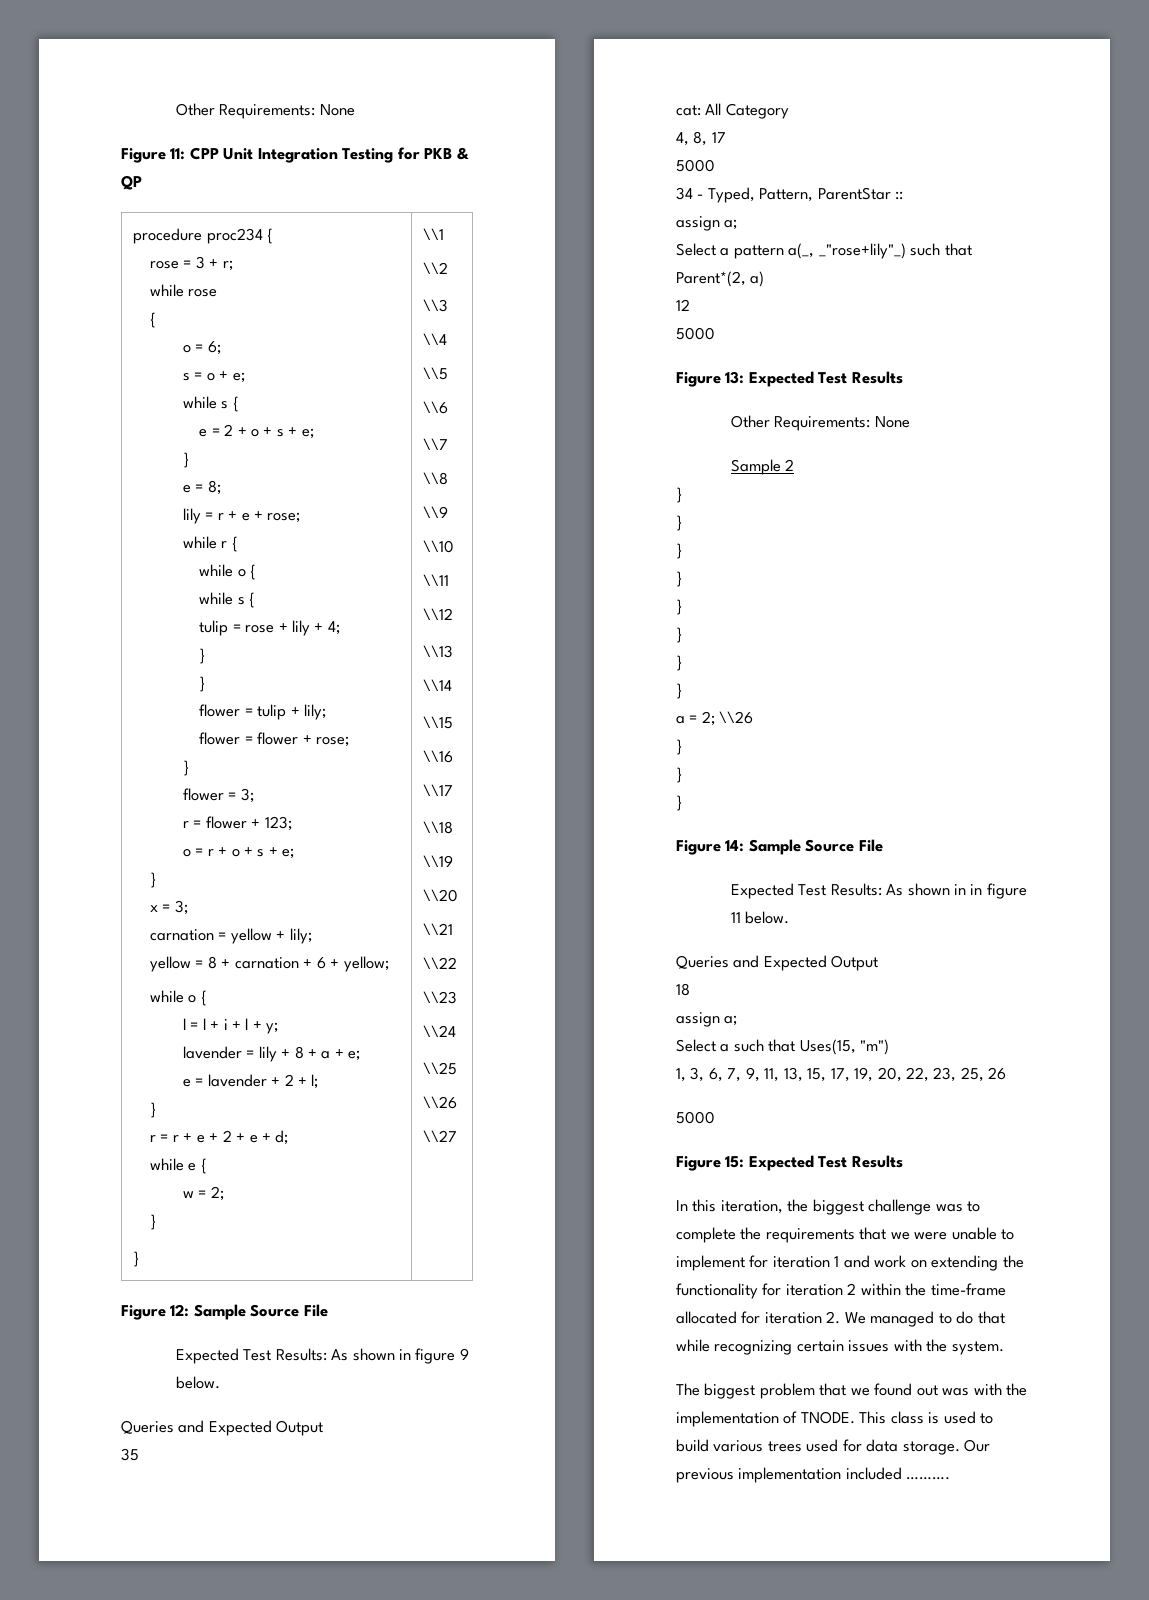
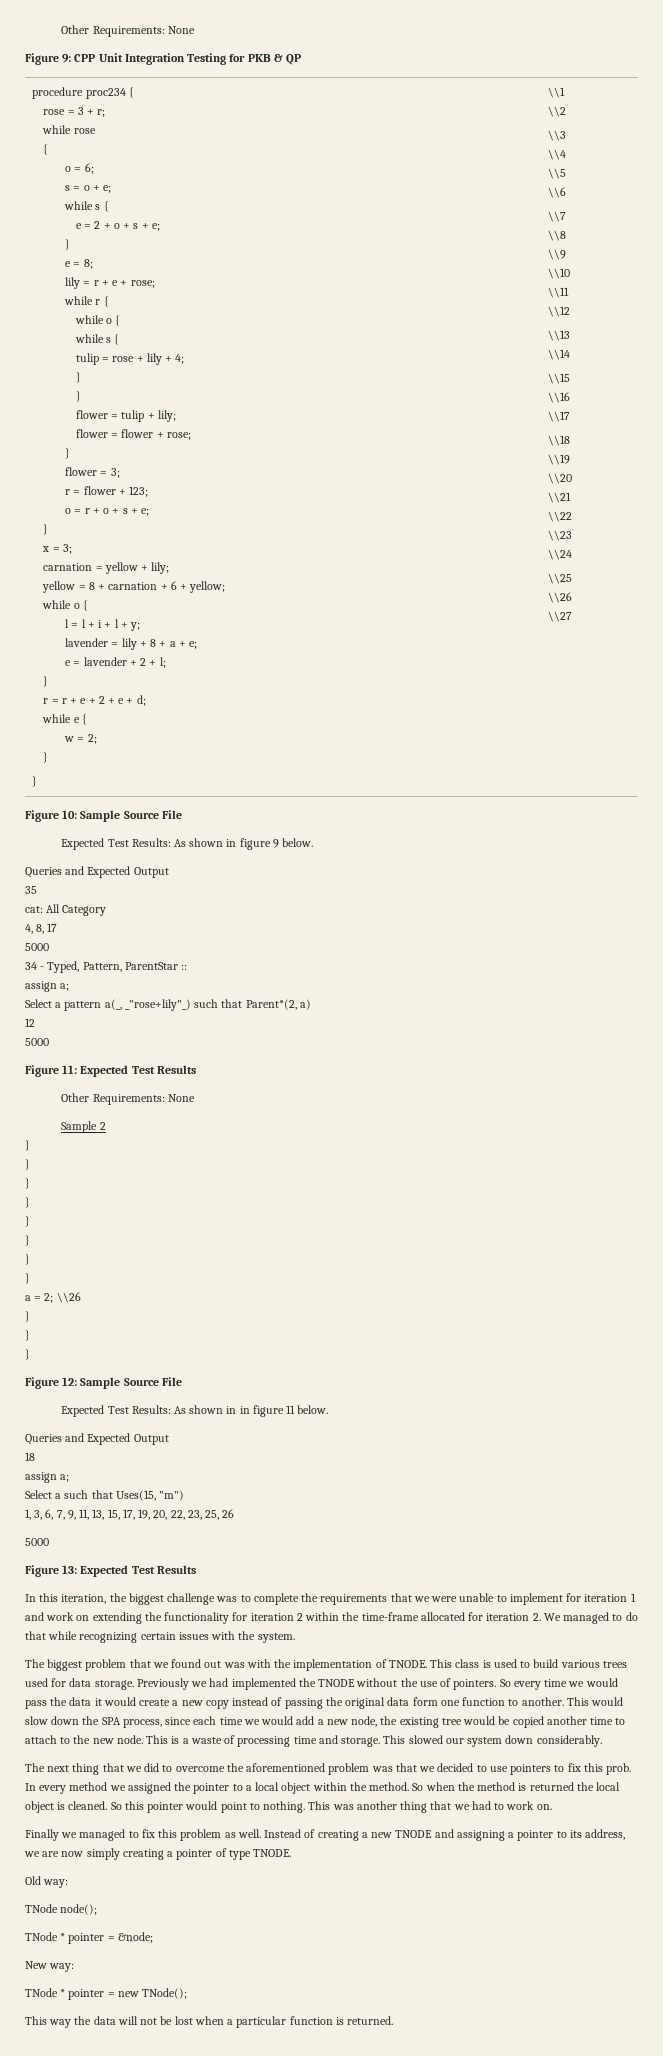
[170,148,186,160] 11: -> [62,54,72,63] 9:
[170,1304,190,1317] 12: -> [62,810,78,819] 10:
[725,371,745,384] 13: -> [62,1065,78,1074] 11:
[725,840,745,852] 14: -> [62,1377,78,1386] 12:
[725,1156,745,1168] 15: -> [62,1565,78,1574] 13:
[964,1439,991,1452] [676,1467,951,1483] Our previous implementation included ………. -> [136,1678,618,1690] [25,1697,624,1709] [25,1716,626,1728] [25,1735,602,1747] [25,1763,632,1775] [25,1782,621,1794] [25,1801,552,1813] [25,1829,626,1841] [24,1848,292,1860] [25,1876,69,1888] [25,1904,98,1915] [25,1932,153,1944] [25,1961,75,1972] [25,1988,188,2000] [25,2016,394,2028] Previously we had implemented the TNODE without the use of pointers. So every time we would pass the data it would create a new copy instead of passing the original data form one function to another. This would slow down the SPA process, since each time we would add a new node, the existing tree would be copied another time to attach to the new node. This is a waste of processing time and storage. This slowed our system down considerably. // The next thing that we did to overcome the aforementioned problem was that we decided to use pointers to fix this prob. In every method we assigned the pointer to a local object within the method. So when the method is returned the local object is cleaned. So this pointer would point to nothing. This was another thing that we had to work on. // Finally we managed to fix this problem as well. Instead of creating a new TNODE and assigning a pointer to its address, we are now simply creating a pointer of type TNODE. // Old way: // TNode node(); // TNode * pointer = &node; // New way: // TNode * pointer = new TNode(); // This way the data will not be lost when a particular function is returned.

